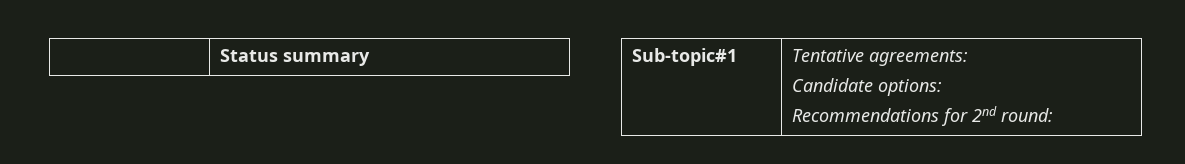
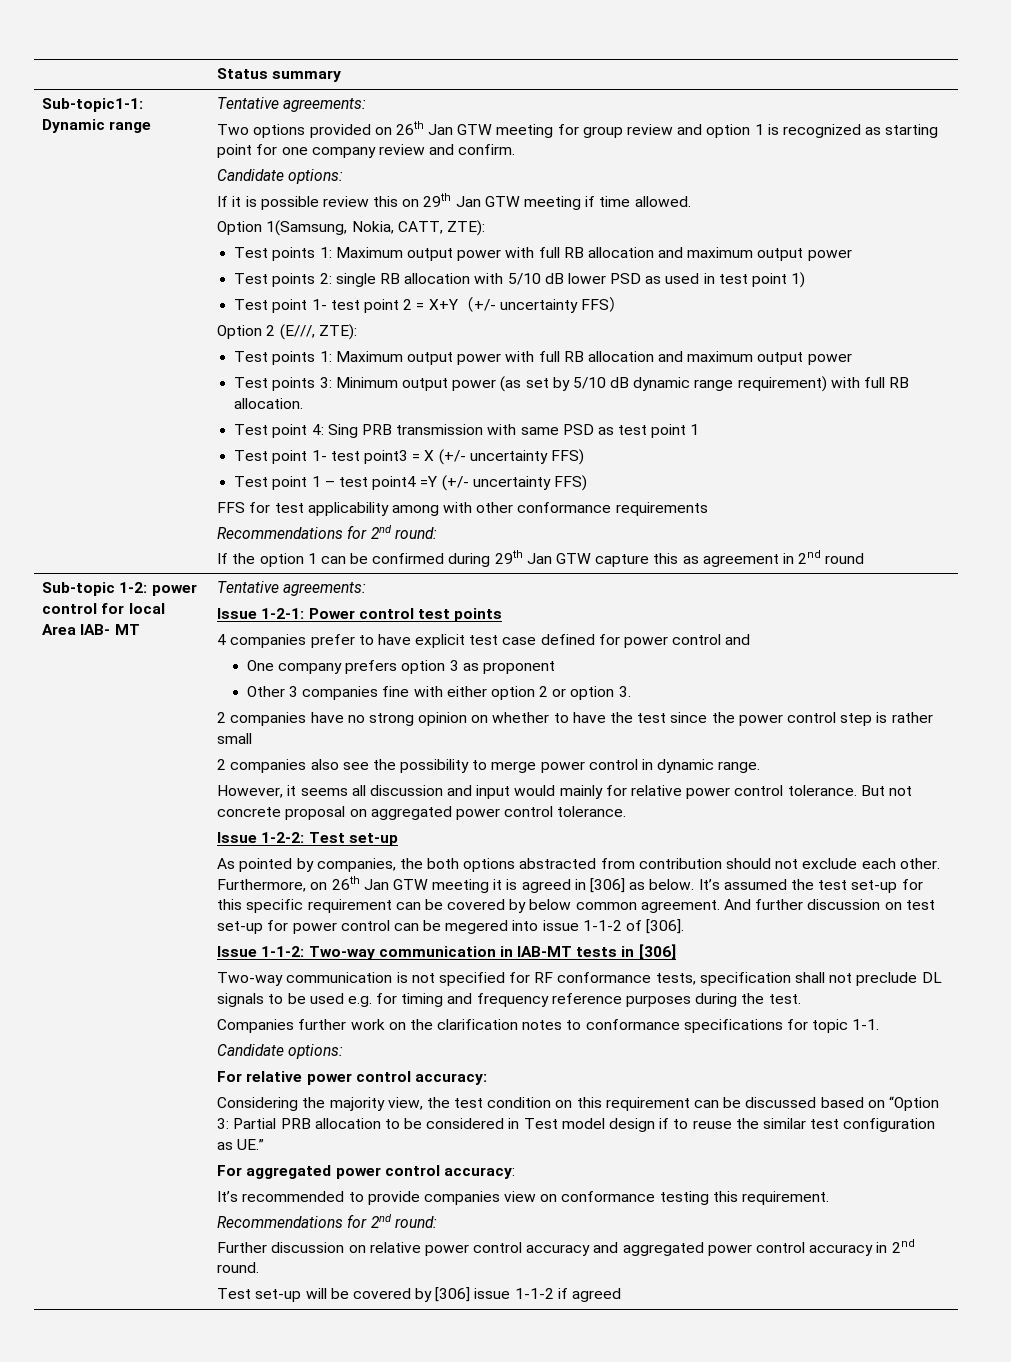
[632,48,738,66] [792,49,969,66] [792,78,943,96] [792,106,1054,126] Sub-topic#1 | Tentative agreements: // Candidate options: // Recommendations for 2nd round: -> [42,98,144,112] [42,119,152,133] [217,97,367,112] [217,121,939,138] [217,144,516,158] [217,169,344,184] [217,193,691,210] [217,220,485,236] [234,247,852,261] [234,272,806,288] [234,297,625,313] [217,324,357,340] [234,351,852,365] [234,376,910,392] [234,398,304,409] [234,424,700,438] [234,449,584,465] [234,475,587,491] [217,502,708,516] [217,525,437,539] [217,550,865,567] [42,582,197,596] [42,603,165,614] [42,624,140,635] [217,581,367,596] [217,608,503,622] [217,634,751,648] [246,660,555,674] [246,686,631,700] [217,712,933,726] [217,733,253,744] [217,759,761,773] [217,785,912,799] [217,806,627,820] [217,832,398,846] [217,858,940,872] [217,876,923,893] [217,899,935,913] [217,919,685,934] [217,944,676,960] [217,972,942,986] [217,993,801,1007] [217,1019,880,1033] [217,1044,344,1059] [217,1071,487,1085] [217,1096,939,1111] [217,1118,936,1132] [217,1139,265,1150] [217,1165,515,1179] [217,1191,830,1205] [217,1214,437,1228] [217,1239,915,1256] [217,1262,260,1273] [217,1287,622,1302] Sub-topic1-1: Dynamic range | Tentative agreements: // Two options provided on 26th Jan GTW meeting for group review and option 1 is recognized as starting point for one company review and confirm. // Candidate options: // If it is possible review this on 29th Jan GTW meeting if time allowed. // Option 1(Samsung, Nokia, CATT, ZTE): // Test points 1: Maximum output power with full RB allocation and maximum output power // Test points 2: single RB allocation with 5/10 dB lower PSD as used in test point 1) // Test point 1- test point 2 = X+Y（+/- uncertainty FFS） // Option 2 (E///, ZTE): // Test points 1: Maximum output power with full RB allocation and maximum output power // Test points 3: Minimum output power (as set by 5/10 dB dynamic range requirement) with full RB allocation. // Test point 4: Sing PRB transmission with same PSD as test point 1 // Test point 1- test point3 = X (+/- uncertainty FFS) // Test point 1 – test point4 =Y (+/- uncertainty FFS) // FFS for test applicability among with other conformance requirements // Recommendations for 2nd round: // If the option 1 can be confirmed during 29th Jan GTW capture this as agreement in 2nd round // Sub-topic 1-2: power control for local Area IAB- MT | Tentative agreements: // Issue 1-2-1: Power control test points // 4 companies prefer to have explicit test case defined for power control and // One company prefers option 3 as proponent // Other 3 companies fine with either option 2 or option 3. // 2 companies have no strong opinion on whether to have the test since the power control step is rather small // 2 companies also see the possibility to merge power control in dynamic range. // However, it seems all discussion and input would mainly for relative power control tolerance. But not concrete proposal on aggregated power control tolerance. // Issue 1-2-2: Test set-up // As pointed by companies, the both options abstracted from contribution should not exclude each other. Furthermore, on 26th Jan GTW meeting it is agreed in [306] as below. It’s assumed the test set-up for this specific requirement can be covered by below common agreement. And further discussion on test set-up for power control can be megered into issue 1-1-2 of [306]. // Issue 1-1-2: Two-way communication in IAB-MT tests in [306] // Two-way communication is not specified for RF conformance tests, specification shall not preclude DL signals to be used e.g. for timing and frequency reference purposes during the test. // Companies further work on the clarification notes to conformance specifications for topic 1-1. // Candidate options: // For relative power control accuracy: // Considering the majority view, the test condition on this requirement can be discussed based on “Option 3: Partial PRB allocation to be considered in Test model design if to reuse the similar test configuration as UE.” // For aggregated power control accuracy: // It’s recommended to provide companies view on conformance testing this requirement. // Recommendations for 2nd round: // Further discussion on relative power control accuracy and aggregated power control accuracy in 2nd round. // Test set-up will be covered by [306] issue 1-1-2 if agreed

